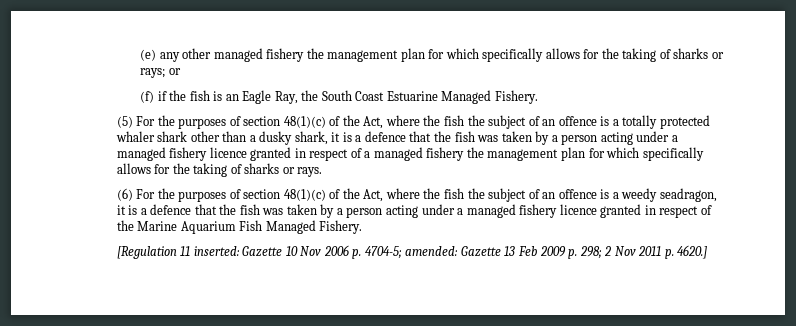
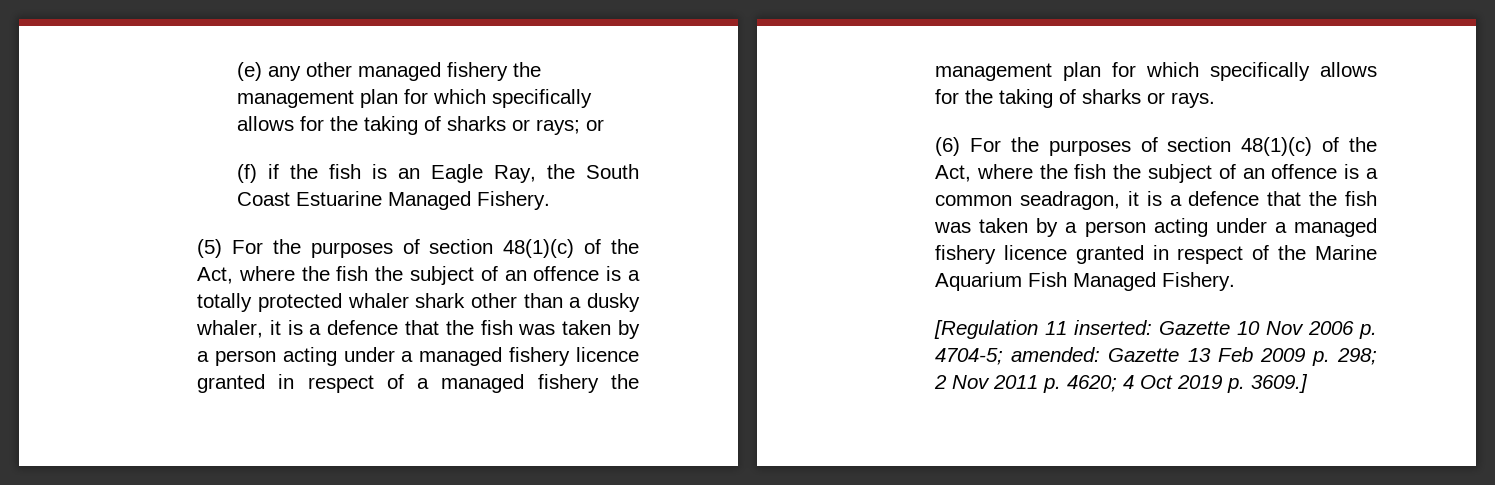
[294,131,328,145] shark, -> [196,320,264,338] whaler,
[621,188,658,202] weedy -> [935,195,1013,206] common
[677,245,708,259] 4620.] -> [1067,374,1309,393] 4620; 4 Oct 2019 p. 3609.]

